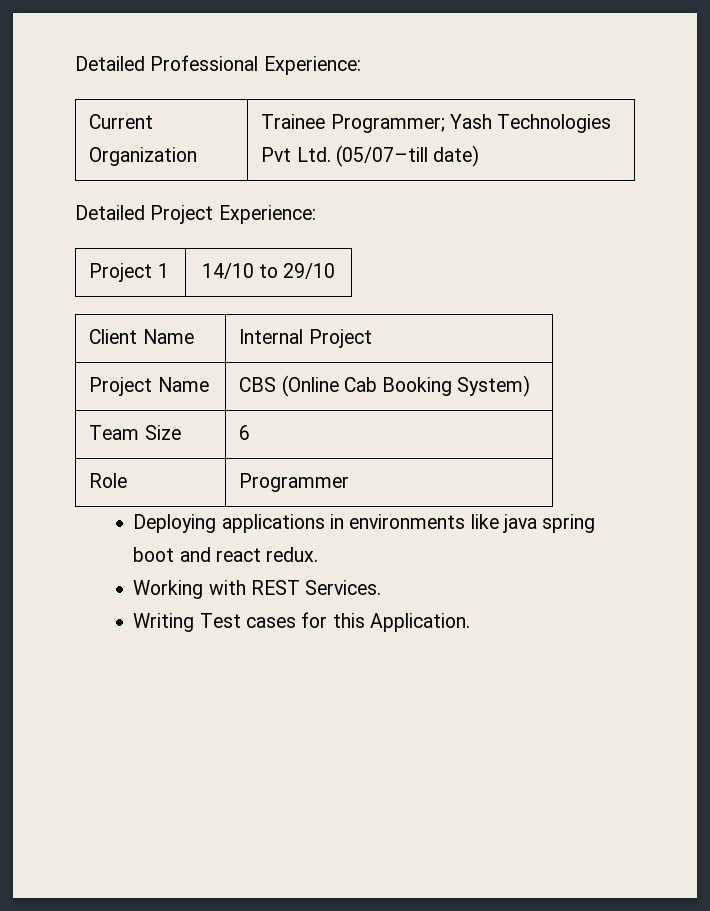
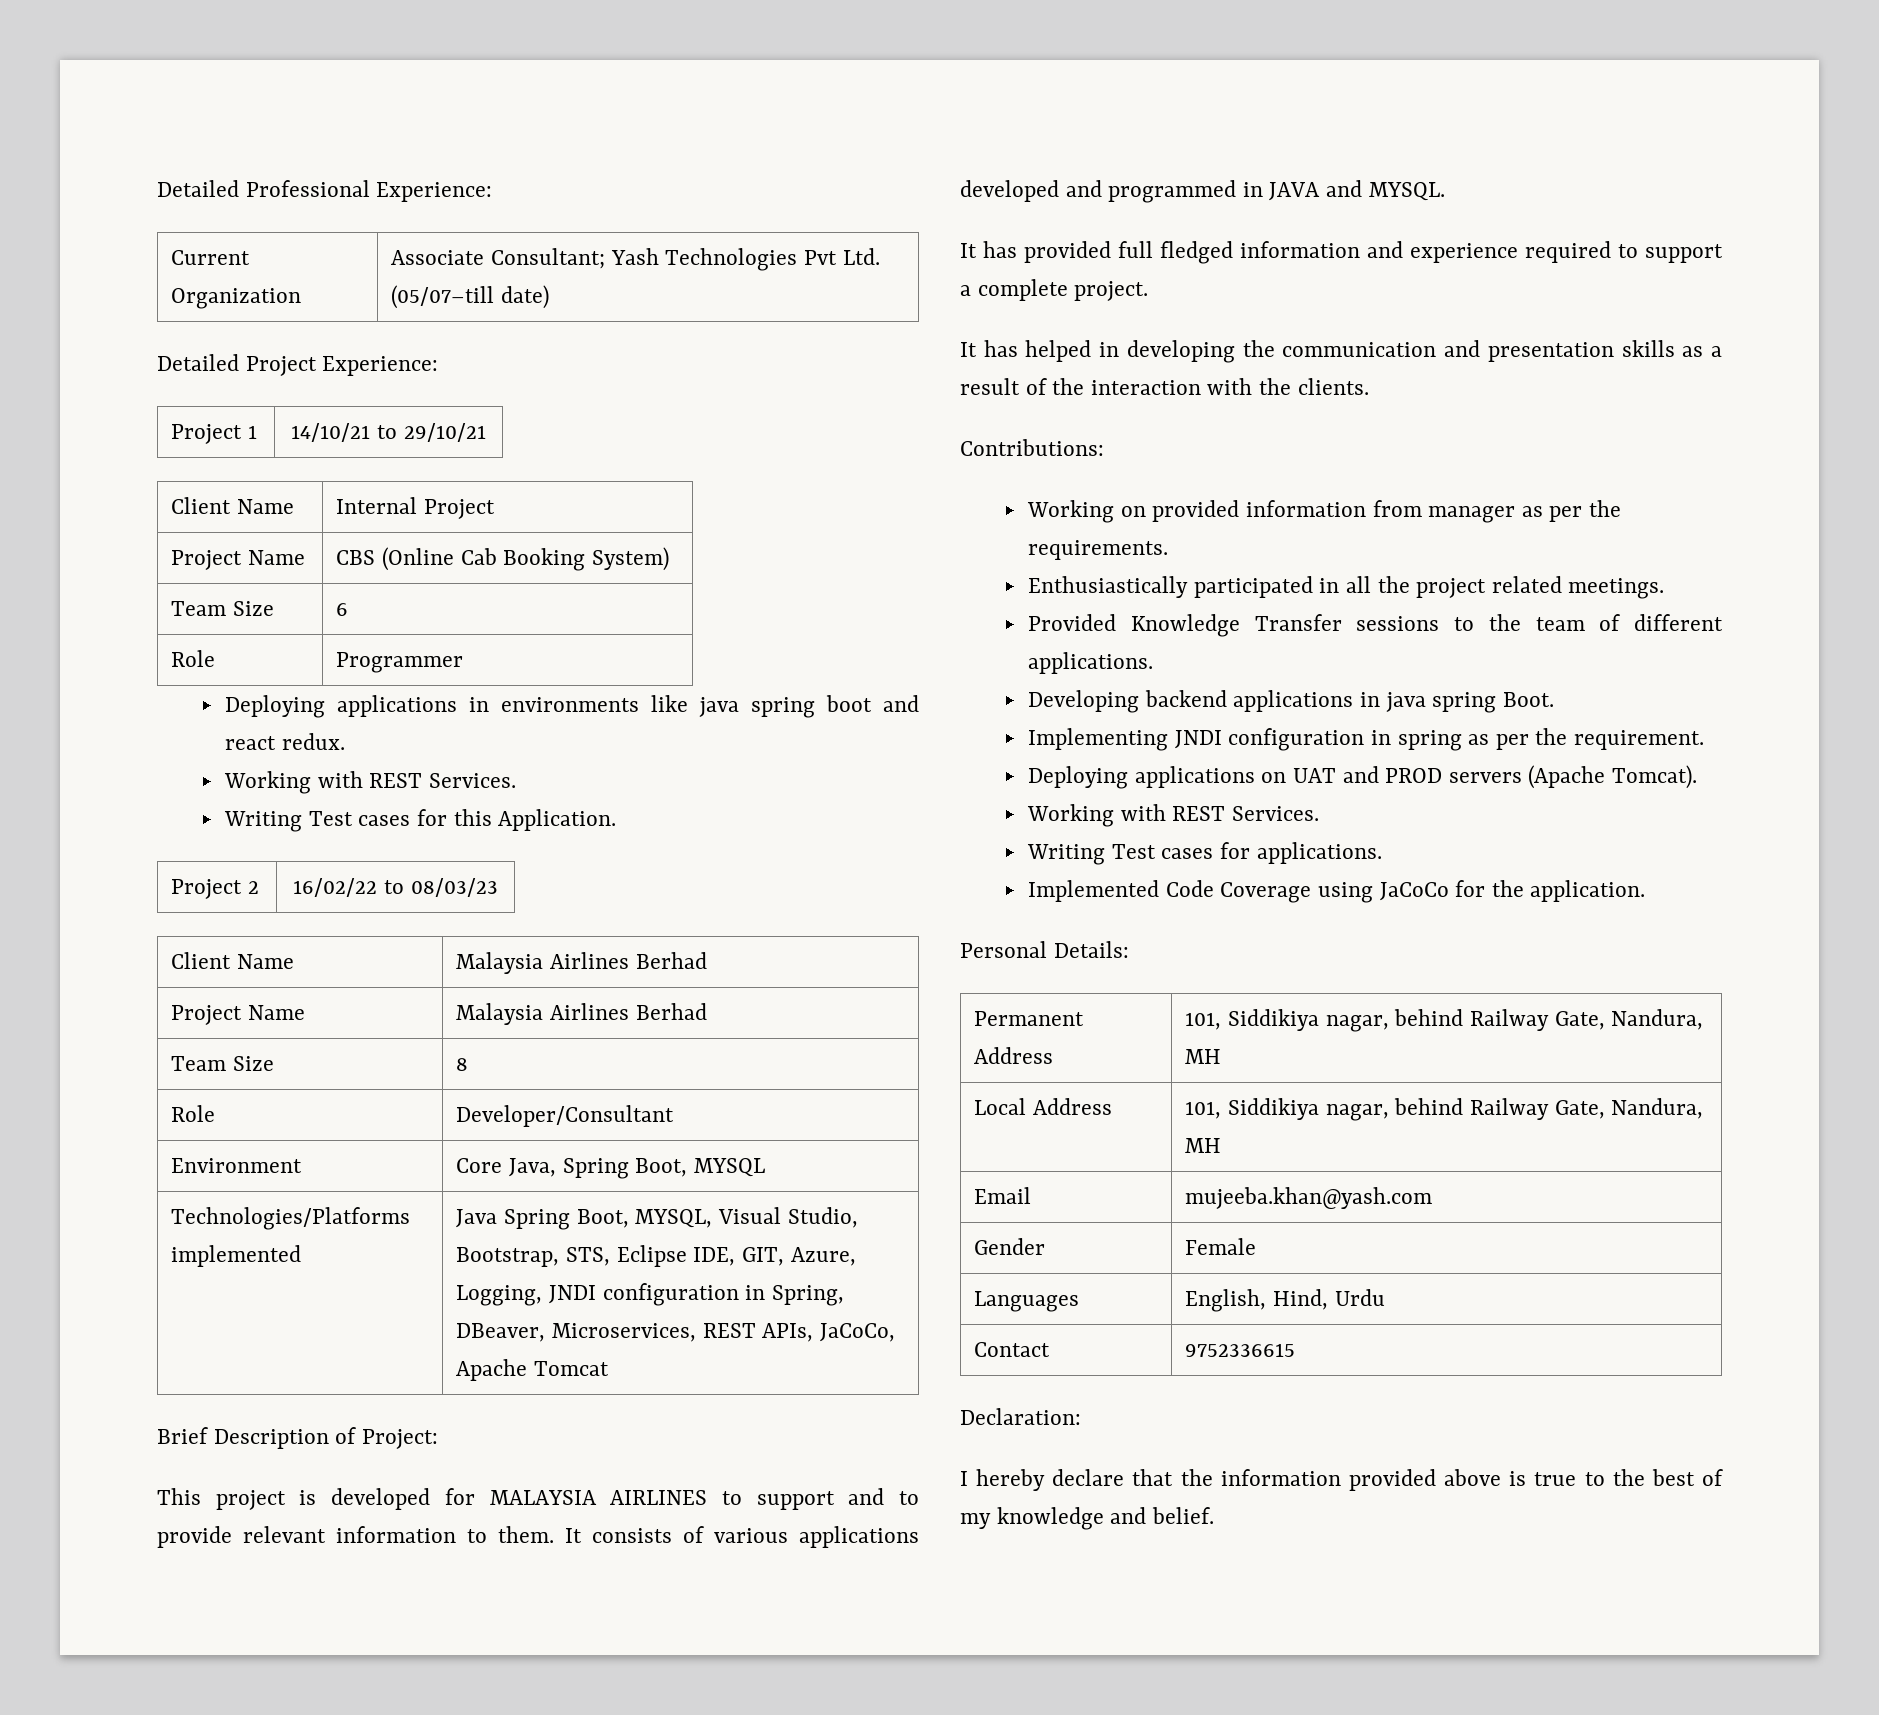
[261,114,445,133] Trainee Programmer; -> [391,248,606,269] Associate Consultant;
[201,263,336,279] 14/10 to 29/10 -> [291,423,486,442] 14/10/21 to 29/10/21
(470, 622) none -> [171,879,260,899] [293,878,498,897] [171,952,295,969] [456,952,707,974] [171,1005,306,1025] [456,1003,707,1025] [171,1056,275,1071] [456,1058,469,1071] [171,1105,216,1122] [456,1105,675,1127] [171,1158,303,1173] [456,1158,765,1179] [171,1207,411,1230] [171,1245,302,1267] [456,1207,858,1230] [456,1245,856,1267] [456,1283,844,1306] [456,1323,895,1342] [456,1359,610,1381] [157,1427,438,1449] [157,1488,920,1510] [157,1526,919,1548] [960,180,1445,203] [960,241,1723,264] [960,279,1149,301] [960,340,1722,363] [960,378,1369,395] [960,439,1104,456] [1027,500,1621,523] [1028,540,1169,560] [1028,576,1665,599] [1028,614,1723,637] [1028,652,1154,674] [1028,690,1554,713] [1028,728,1704,751] [1028,765,1697,789] [1027,804,1319,827] [1027,842,1382,865] [1028,880,1646,903] [960,941,1129,958] [974,1011,1085,1026] [974,1047,1054,1064] [1185,1009,1704,1032] [1185,1049,1222,1064] [974,1098,1113,1115] [1185,1098,1704,1121] [1185,1138,1222,1153] [974,1187,1032,1204] [1185,1187,1433,1209] [974,1238,1046,1255] [1185,1238,1257,1255] [974,1291,1080,1312] [1185,1289,1385,1312] [974,1342,1051,1357] [1185,1343,1296,1357] [960,1408,1081,1425] [960,1469,1724,1491] [960,1507,1214,1530] // Project 2 | 16/02/22 to 08/03/23 // Client Name | Malaysia Airlines Berhad // Project Name | Malaysia Airlines Berhad // Team Size | 8 // Role | Developer/Consultant // Environment | Core Java, Spring Boot, MYSQL // Technologies/Platforms implemented | Java Spring Boot, MYSQL, Visual Studio, Bootstrap, STS, Eclipse IDE, GIT, Azure, Logging, JNDI configuration in Spring, DBeaver, Microservices, REST APIs, JaCoCo, Apache Tomcat // Brief Description of Project: // This project is developed for MALAYSIA AIRLINES to support and to provide relevant information to them. It consists of various applications developed and programmed in JAVA and MYSQL. // It has provided full fledged information and experience required to support a complete project. // It has helped in developing the communication and presentation skills as a result of the interaction with the clients. // Contributions: // Working on provided information from manager as per the requirements. // Enthusiastically participated in all the project related meetings. // Provided Knowledge Transfer sessions to the team of different applications. // Developing backend applications in java spring Boot. // Implementing JNDI configuration in spring as per the requirement. // Deploying applications on UAT and PROD servers (Apache Tomcat). // Working with REST Services. // Writing Test cases for applications. // Implemented Code Coverage using JaCoCo for the application. // Personal Details: // Permanent Address | 101, Siddikiya nagar, behind Railway Gate, Nandura, MH // Local Address | 101, Siddikiya nagar, behind Railway Gate, Nandura, MH // Email | mujeeba.khan@yash.com // Gender | Female // Languages | English, Hind, Urdu // Contact | 9752336615 // Declaration: // I hereby declare that the information provided above is true to the best of my knowledge and belief.

